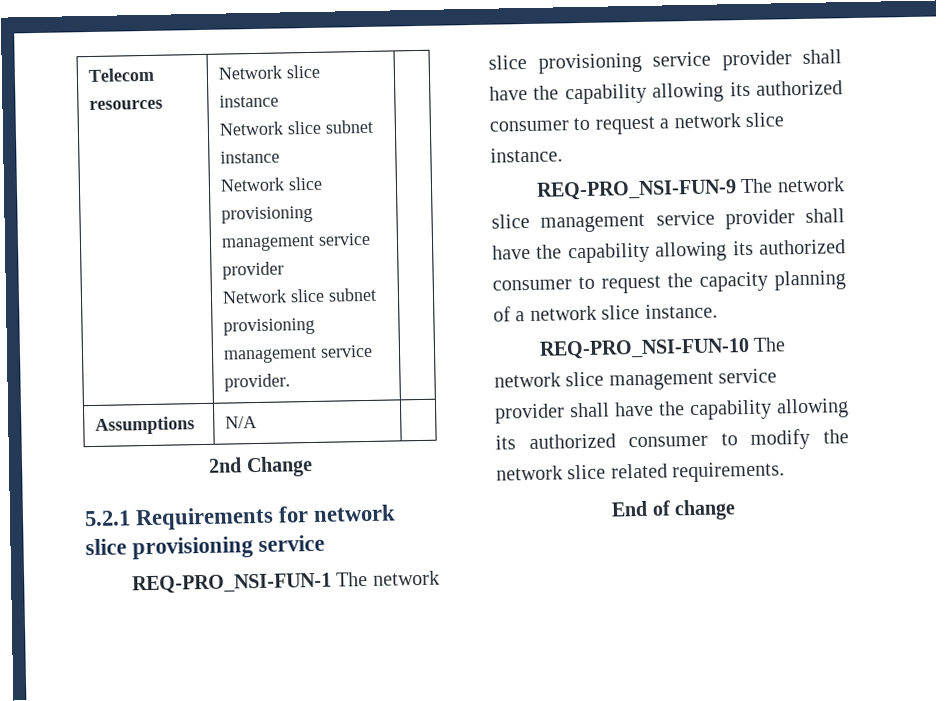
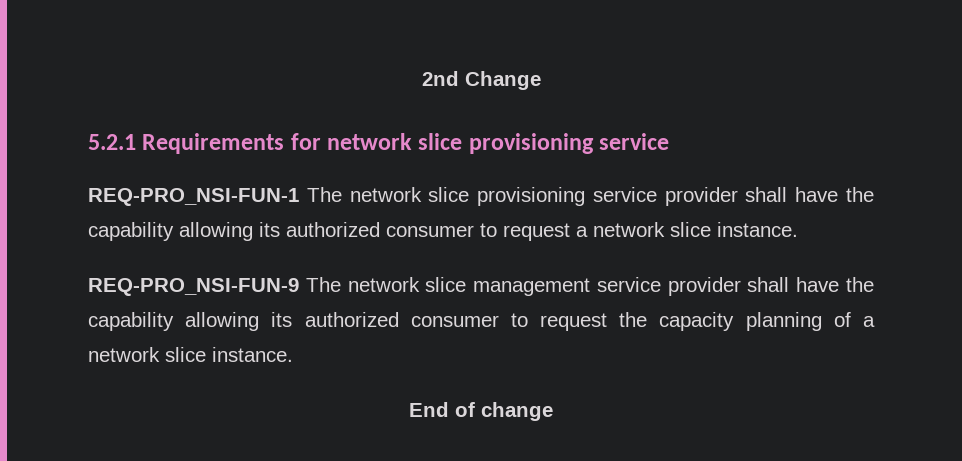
[88,67,156,83] [89,99,164,111] [218,64,321,80] [219,94,280,108] [219,119,374,136] [220,150,281,164] [220,176,324,192] [221,205,314,224] [221,232,372,252] [222,261,285,280] [222,287,378,304] [223,317,316,336] [223,344,374,364] [224,373,292,392] [95,416,196,435] [225,415,258,429] Telecom resources | Network slice instance // Network slice subnet instance // Network slice provisioning management service provider // Network slice subnet provisioning management service provider. | // Assumptions | N/A | // -> (421, 78) none
[538,337,787,360] [494,368,778,391] [494,398,849,424] [495,428,849,450] [496,461,786,483] // REQ-PRO_NSI-FUN-10 The network slice management service provider shall have the capability allowing its authorized consumer to modify the network slice related requirements. -> (293, 354) none

